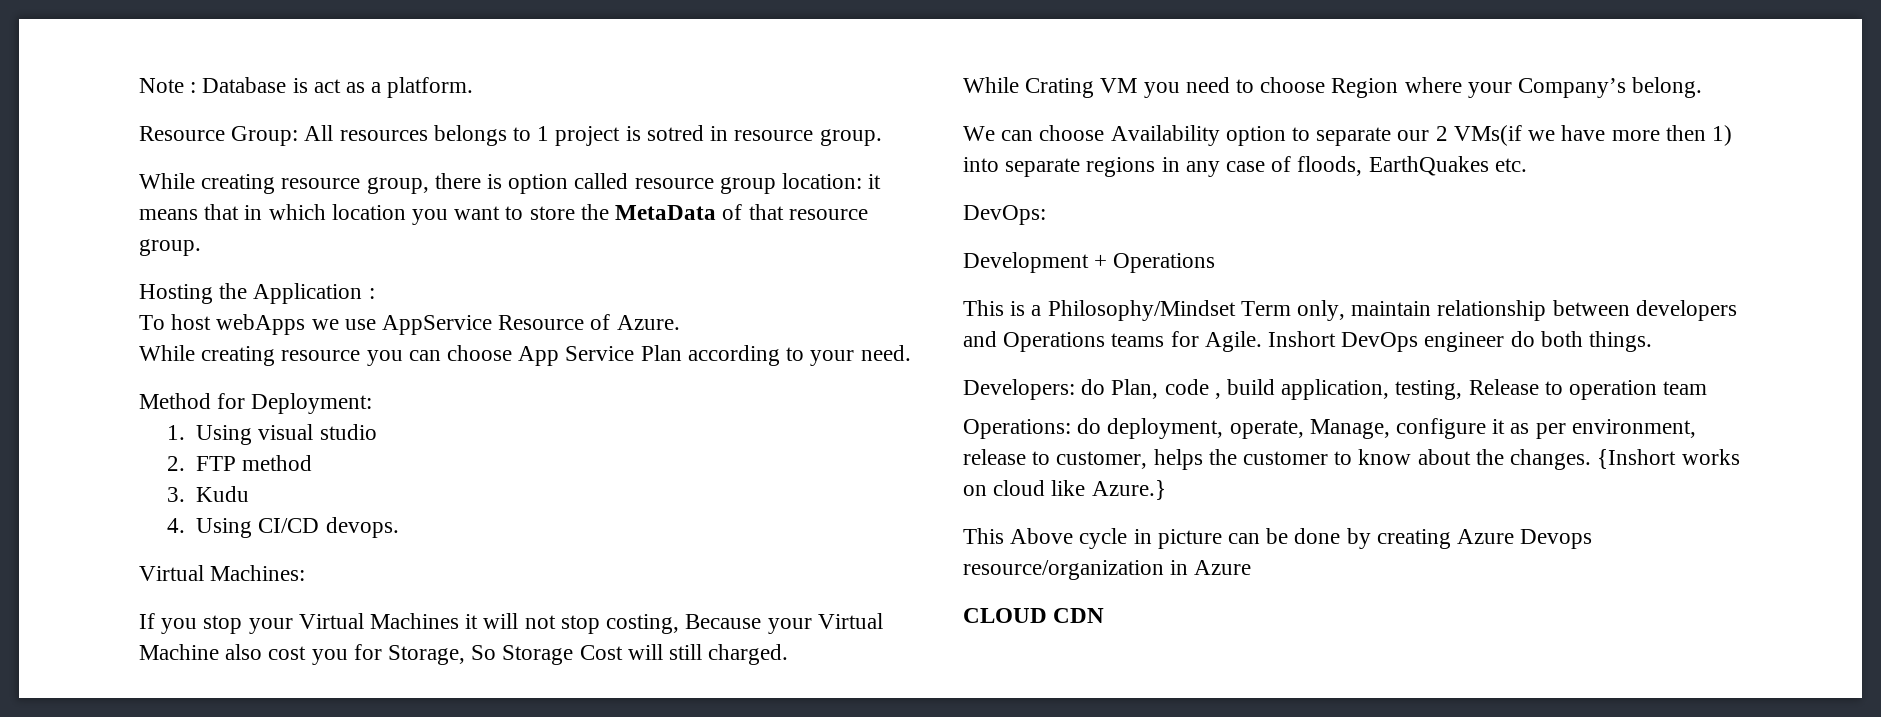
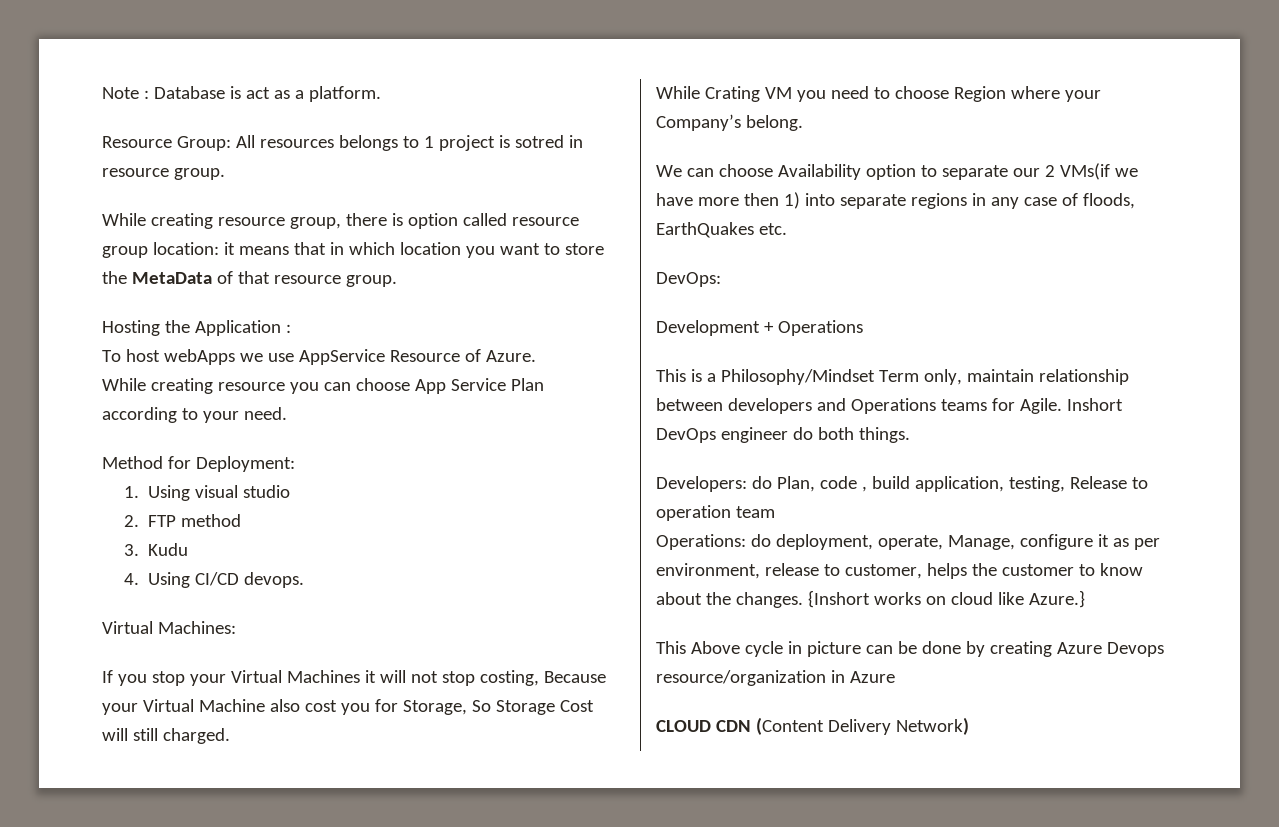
(1105, 615) none -> [755,717,969,735] (Content Delivery Network)

